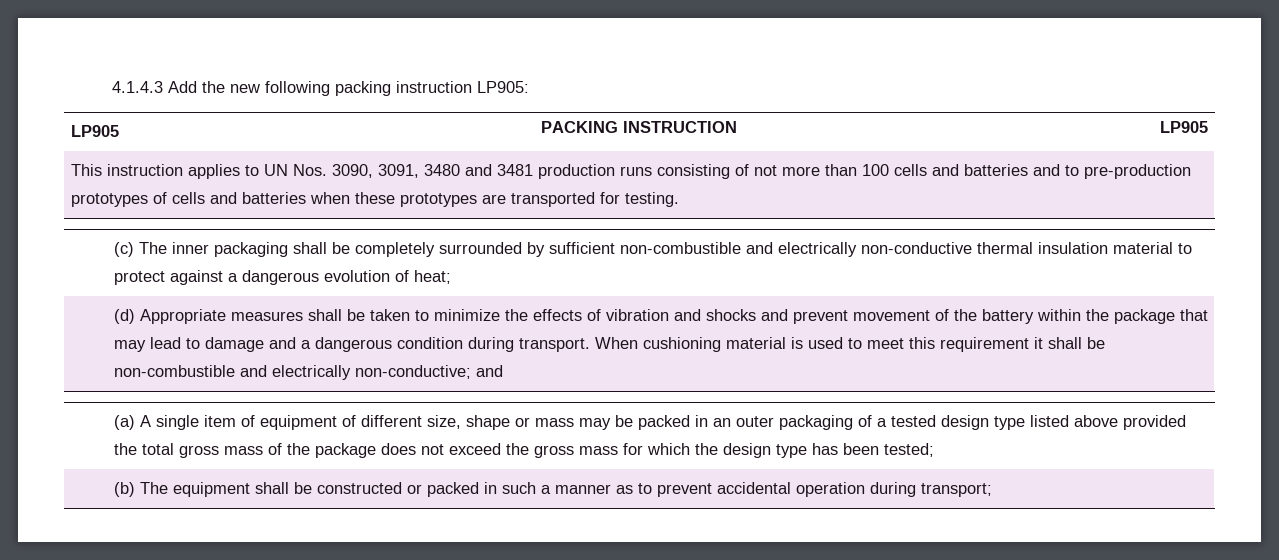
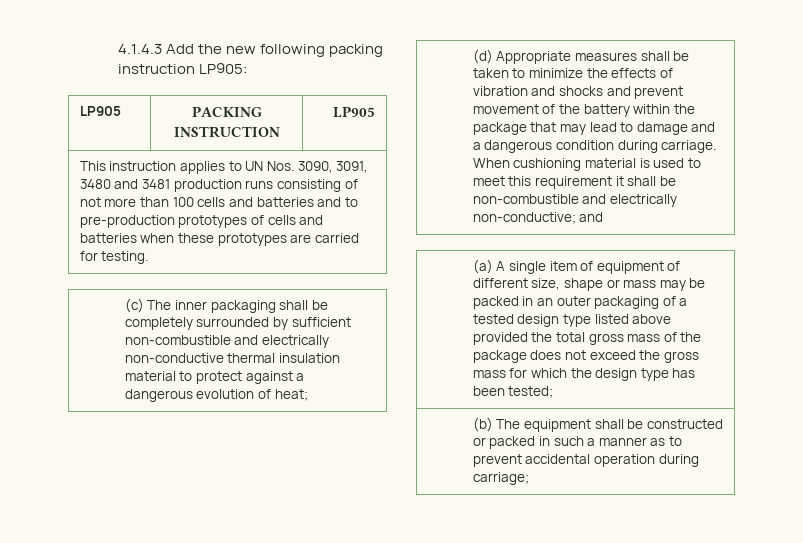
[510,192,595,207] transported -> [314,233,359,243] carried
[519,338,591,352] transport. -> [661,140,717,153] carriage.
[921,483,993,497] transport; -> [472,472,529,485] carriage;

